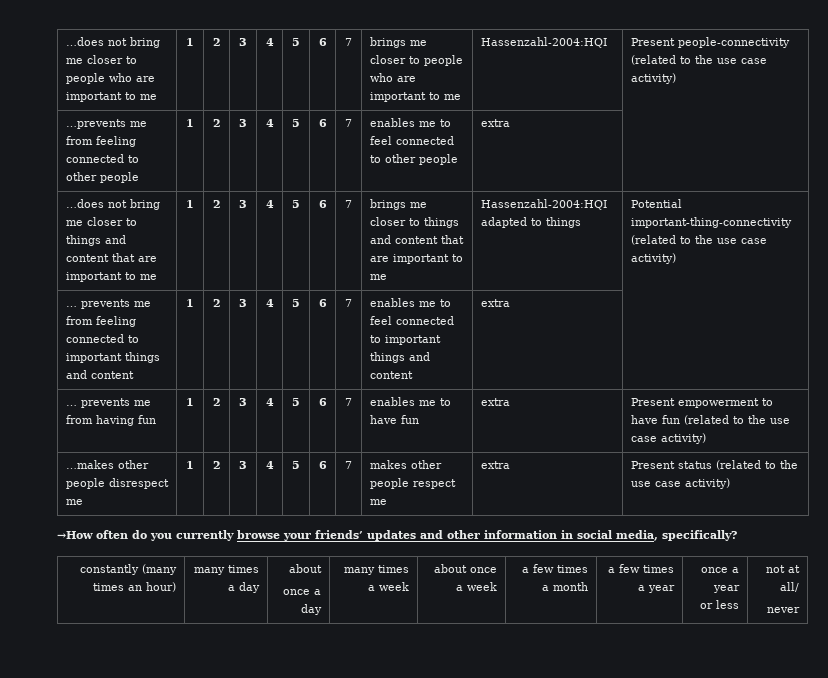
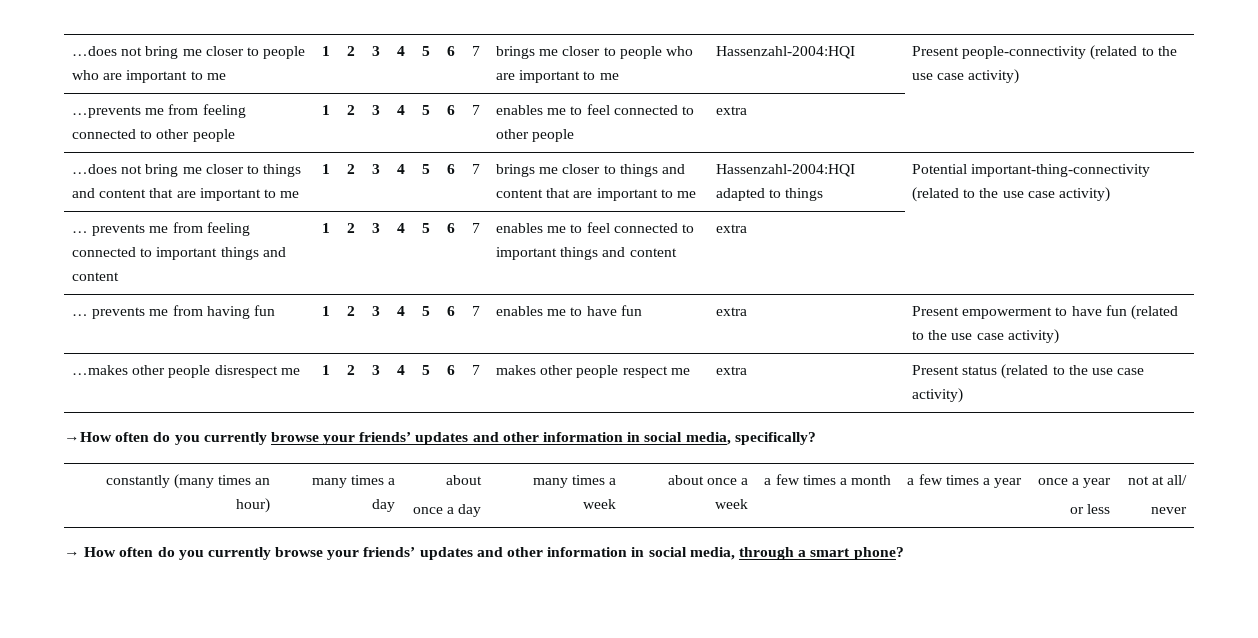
(801, 610) none -> [64,547,904,560] // → How often do you currently browse your friends’ updates and other information in social media, through a smart phone?

